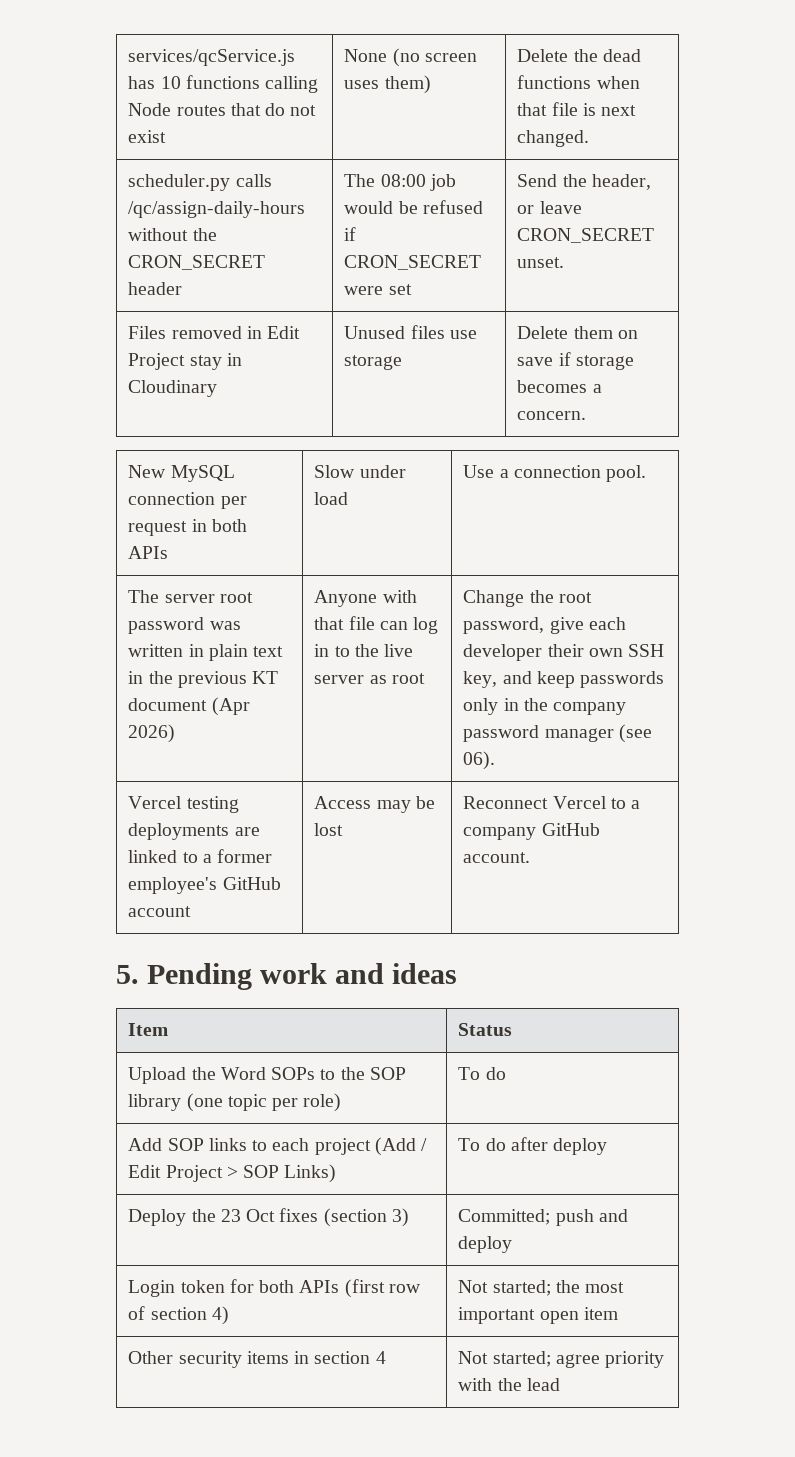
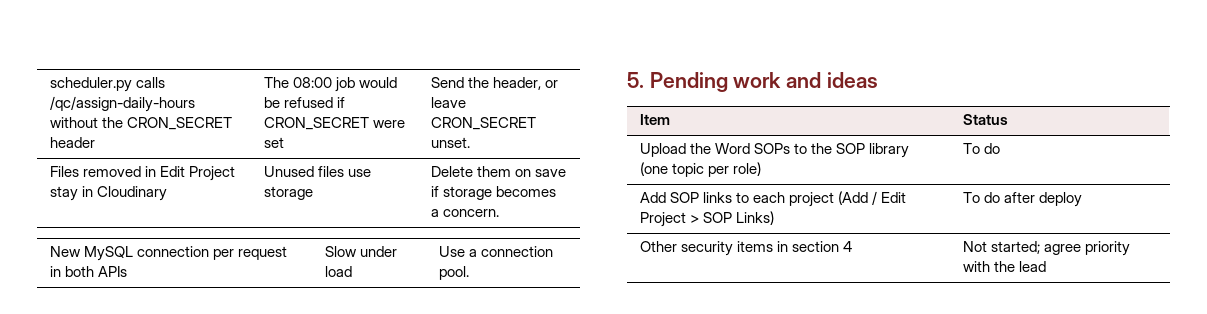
[128,49,296,66] [128,75,319,93] [128,103,317,116] [128,130,167,143] [344,48,477,67] [344,75,431,94] [517,49,641,62] [517,75,640,89] [517,102,637,116] [517,130,590,147] services/qcService.js has 10 functions calling Node routes that do not exist | None (no screen uses them) | Delete the dead functions when that file is next changed. // -> (49, 84) none
[128,590,253,603] [128,617,241,634] [128,644,284,661] [128,671,279,688] [128,697,250,716] [128,724,176,743] [314,590,417,607] [314,616,439,634] [314,644,414,657] [314,673,425,684] [463,590,592,607] [463,617,626,634] [463,644,665,661] [463,671,665,688] [463,698,627,715] [463,724,652,743] [463,751,496,770] [128,796,239,813] [128,823,260,840] [128,849,273,863] [128,877,281,894] [128,906,192,917] [314,796,435,813] [314,823,344,836] [463,796,641,809] [463,823,600,840] [463,852,531,863] // The server root password was written in plain text in the previous KT document (Apr 2026) | Anyone with that file can log in to the live server as root | Change the root password, give each developer their own SSH key, and keep passwords only in the company password manager (see 06). // Vercel testing deployments are linked to a former employee's GitHub account | Access may be lost | Reconnect Vercel to a company GitHub account. -> (469, 273) none
[128,1208,410,1227] [458,1209,628,1226] [458,1236,513,1253] [128,1279,421,1298] [128,1306,229,1325] [458,1280,625,1296] [458,1307,618,1324] // Deploy the 23 Oct fixes (section 3) | Committed; push and deploy // Login token for both APIs (first row of section 4) | Not started; the most important open item -> (1083, 199) none

